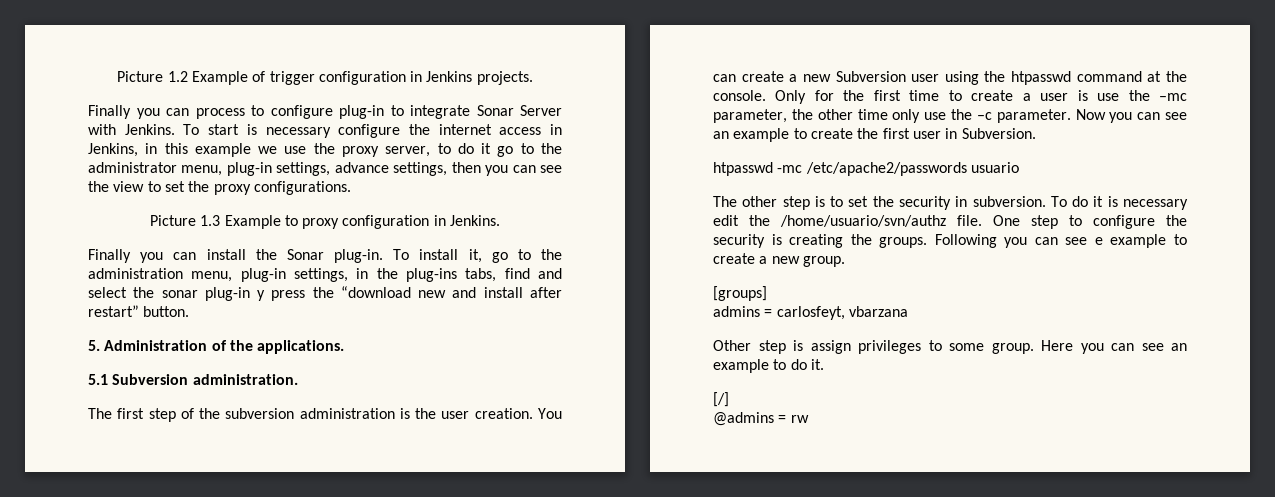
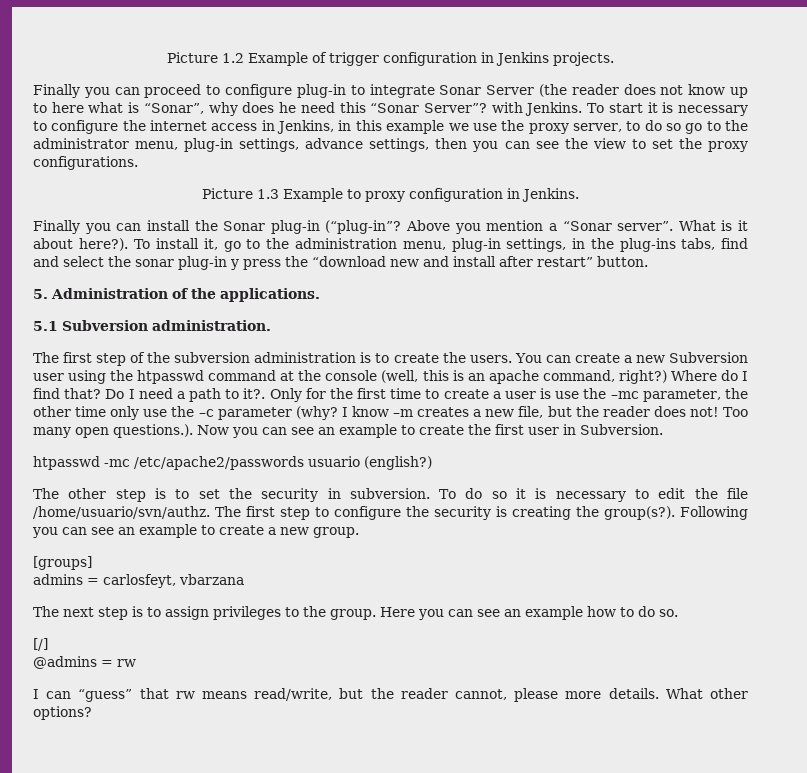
[195,108,245,119] process -> [144,84,202,98] proceed
(562, 110) none -> [538,84,748,98] [33,102,487,116] (the reader does not know up to here what is “Sonar”, why does he need this “Sonar Server”?
[246,124,331,138] is necessary -> [647,102,749,116] [33,121,47,131] it is necessary to
[481,143,492,154] it -> [665,123,681,131] so
[333,249,383,263] plug-in. -> [270,220,748,234] [33,238,128,251] plug-in (“plug-in”? Above you mention a “Sonar server”. What is it about here?).
[415,408,533,419] the user creation. -> [375,352,512,363] to create the users.
[713,90,766,101] console. -> [325,370,748,384] [33,388,266,402] console (well, this is an apache command, right?) Where do I find that? Do I need a path to it?.
[996,109,1071,123] parameter. -> [217,406,749,420] [33,424,193,438] parameter (why? I know –m creates a new file, but the reader does not! Too many open questions.).
(1019, 167) none -> [364,456,432,470] (english?)
[1093,196,1188,210] it is necessary -> [491,488,650,502] so it is necessary to
[780,215,1020,227] /home/usuario/svn/authz file. One -> [727,488,749,499] [33,506,275,519] file /home/usuario/svn/authz. The first
[879,237,928,248] groups. -> [604,506,675,520] group(s?).
[1094,237,1103,245] e -> [118,527,135,535] an
[713,340,803,354] Other step is -> [33,606,161,620] The next step is to
[949,343,984,351] some -> [303,606,326,617] the
[773,359,824,370] to do it. -> [587,606,678,617] how to do so.
(809, 419) none -> [33,688,749,702] [33,706,92,720] // I can “guess” that rw means read/write, but the reader cannot, please more details. What other options?

